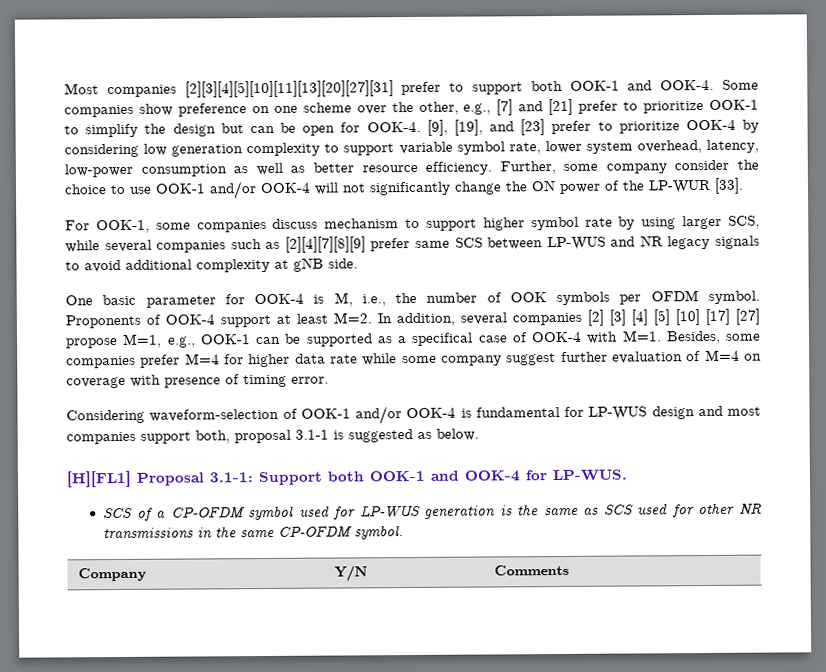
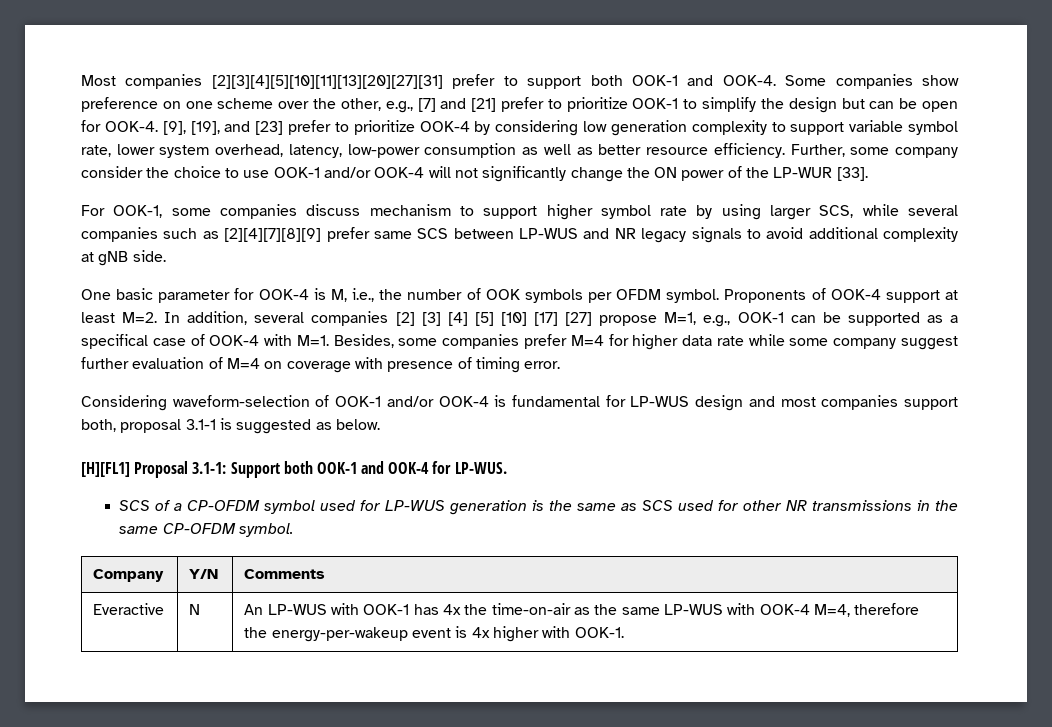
(569, 570) none -> [93,603,165,615] [189,604,201,615] [244,603,920,617] [244,626,624,642] // Everactive | N | An LP-WUS with OOK-1 has 4x the time-on-air as the same LP-WUS with OOK-4 M=4, therefore the energy-per-wakeup event is 4x higher with OOK-1.

